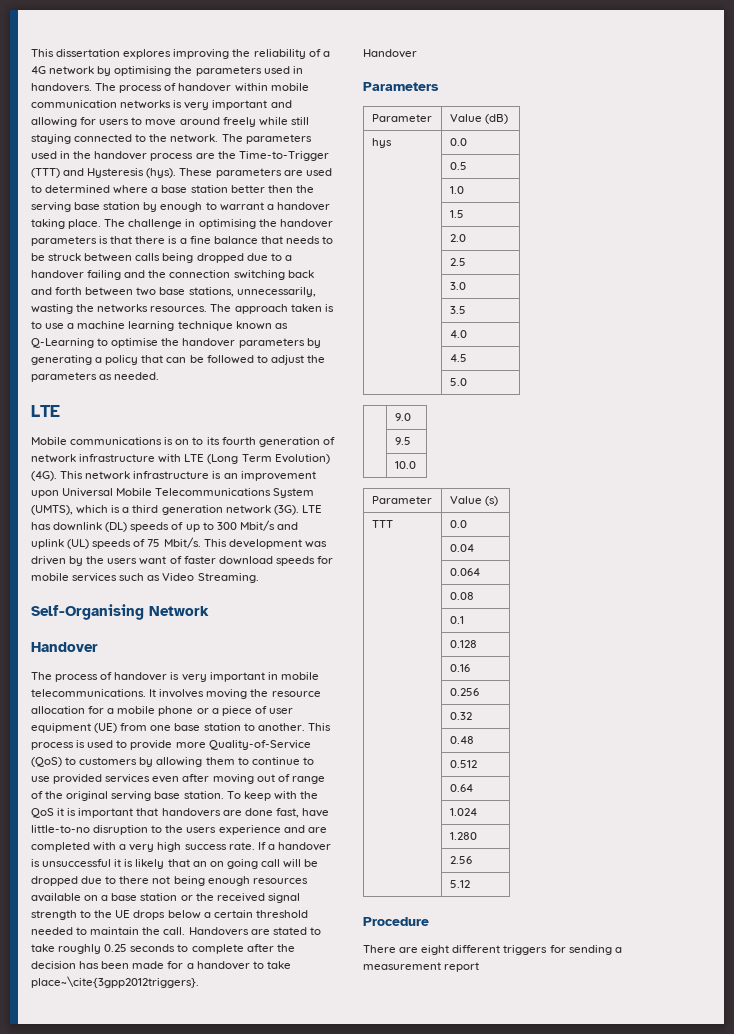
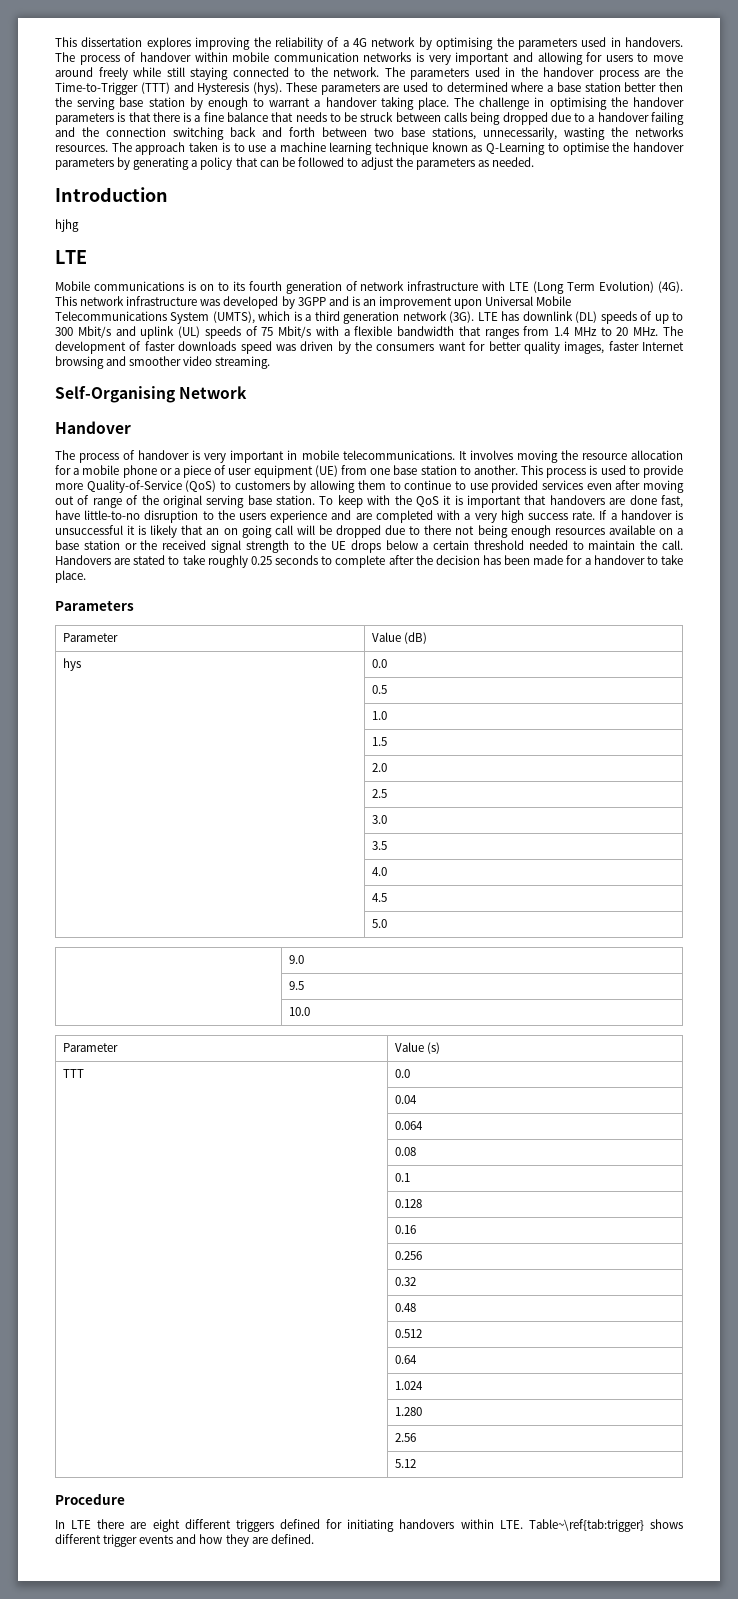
(160, 376) none -> [55,187,168,202] [55,219,79,232] // Introduction // hjhg
(210, 475) none -> [200,296,349,309] was developed by 3GPP and
[163,537,327,549] [31,556,333,566] [31,573,259,583] Mbit/s. This development was driven by the users want of faster download speeds for mobile services such as Video Streaming. -> [278,326,684,339] [55,341,684,354] [55,356,271,369] Mbit/s with a flexible bandwidth that ranges from 1.4 MHz to 20 MHz. The development of faster downloads speed was driven by the consumers want for better quality images, faster Internet browsing and smoother video streaming.
[31,976,199,988] [363,49,417,58] place~\cite{3gpp2012triggers}. // Handover -> [55,570,86,583] place.
[363,945,396,953] There -> [55,1519,125,1529] In LTE there
[549,945,622,955] [363,962,480,972] for sending a measurement report -> [280,1519,684,1532] [55,1534,314,1547] defined for initiating handovers within LTE. Table~\ref{tab:trigger} shows different trigger events and how they are defined.

